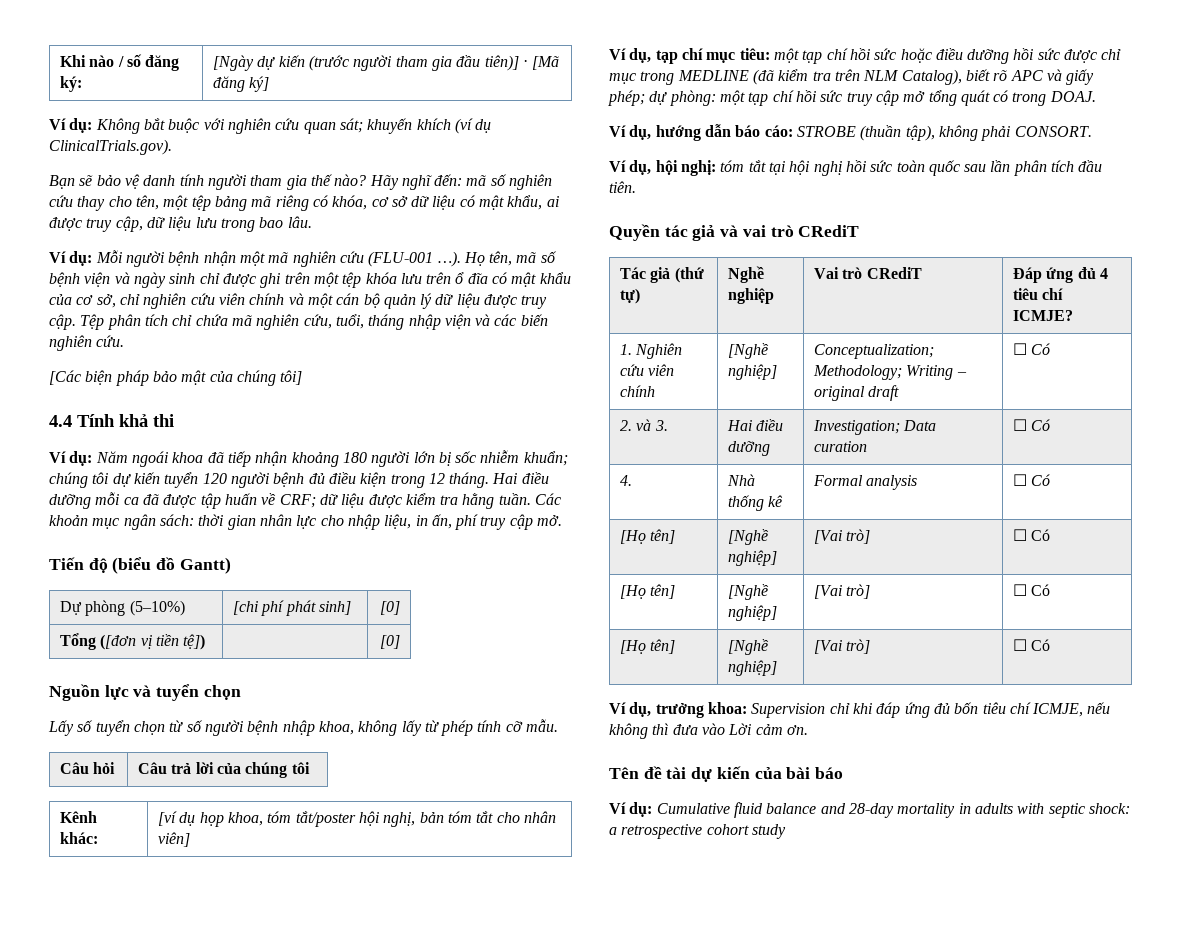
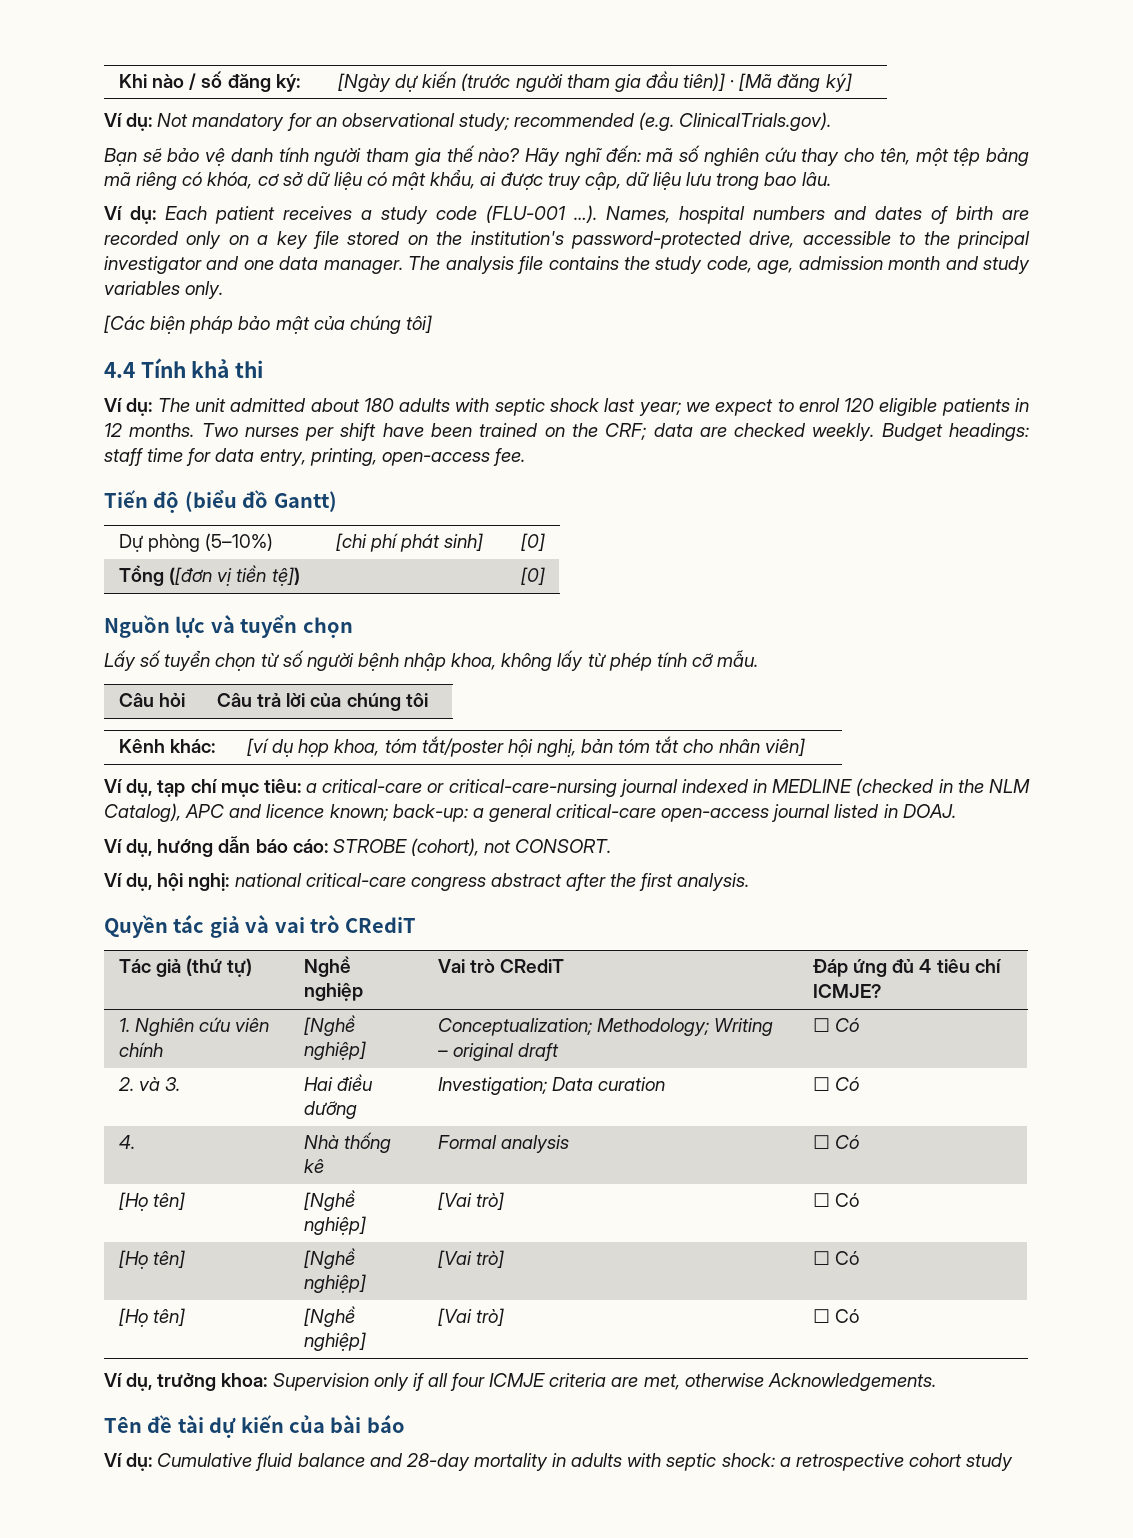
[95,118,492,134] Không bắt buộc với nghiên cứu quan sát; khuyến khích (ví dụ -> [157,112,675,131] Not mandatory for an observational study; recommended (e.g.
[95,250,557,267] [49,272,571,288] [49,293,548,309] [49,314,548,330] [49,335,125,351] Mỗi người bệnh nhận một mã nghiên cứu (FLU-001 …). Họ tên, mã số bệnh viện và ngày sinh chỉ được ghi trên một tệp khóa lưu trên ổ đĩa có mật khẩu của cơ sở, chỉ nghiên cứu viên chính và một cán bộ quản lý dữ liệu được truy cập. Tệp phân tích chỉ chứa mã nghiên cứu, tuổi, tháng nhập viện và các biến nghiên cứu. -> [165,205,1029,224] [104,231,1030,249] [104,256,1030,274] [104,281,224,299] Each patient receives a study code (FLU-001 …). Names, hospital numbers and dates of birth are recorded only on a key file stored on the institution's password-protected drive, accessible to the principal investigator and one data manager. The analysis file contains the study code, age, admission month and study variables only.
[95,450,568,467] [49,472,549,488] [49,492,562,509] [49,514,563,530] Năm ngoái khoa đã tiếp nhận khoảng 180 người lớn bị sốc nhiễm khuẩn; chúng tôi dự kiến tuyển 120 người bệnh đủ điều kiện trong 12 tháng. Hai điều dưỡng mỗi ca đã được tập huấn về CRF; dữ liệu được kiểm tra hằng tuần. Các khoản mục ngân sách: thời gian nhân lực cho nhập liệu, in ấn, phí truy cập mở. -> [157,398,1029,416] [104,423,1029,441] [104,448,525,466] The unit admitted about 180 adults with septic shock last year; we expect to enrol 120 eligible patients in 12 months. Two nurses per shift have been trained on the CRF; data are checked weekly. Budget headings: staff time for data entry, printing, open-access fee.
[773,48,1122,64] [609,69,1095,85] [608,90,1047,106] một tạp chí hồi sức hoặc điều dưỡng hồi sức được chỉ mục trong MEDLINE (đã kiểm tra trên NLM Catalog), biết rõ APC và giấy phép; dự phòng: một tạp chí hồi sức truy cập mở tổng quát có trong -> [306,778,1030,797] [104,803,898,822] a critical-care or critical-care-nursing journal indexed in MEDLINE (checked in the NLM Catalog), APC and licence known; back-up: a general critical-care open-access journal listed in
[860,125,1011,141] (thuần tập), không phải -> [410,838,512,856] (cohort), not
[720,160,1103,176] [609,181,636,193] tóm tắt tại hội nghị hồi sức toàn quốc sau lần phân tích đầu tiên. -> [234,873,750,891] national critical-care congress abstract after the first analysis.
[829,702,1111,718] [609,723,808,739] chỉ khi đáp ứng đủ bốn tiêu chí ICMJE, nếu không thì đưa vào Lời cảm ơn. -> [373,1373,936,1391] only if all four ICMJE criteria are met, otherwise Acknowledgements.

